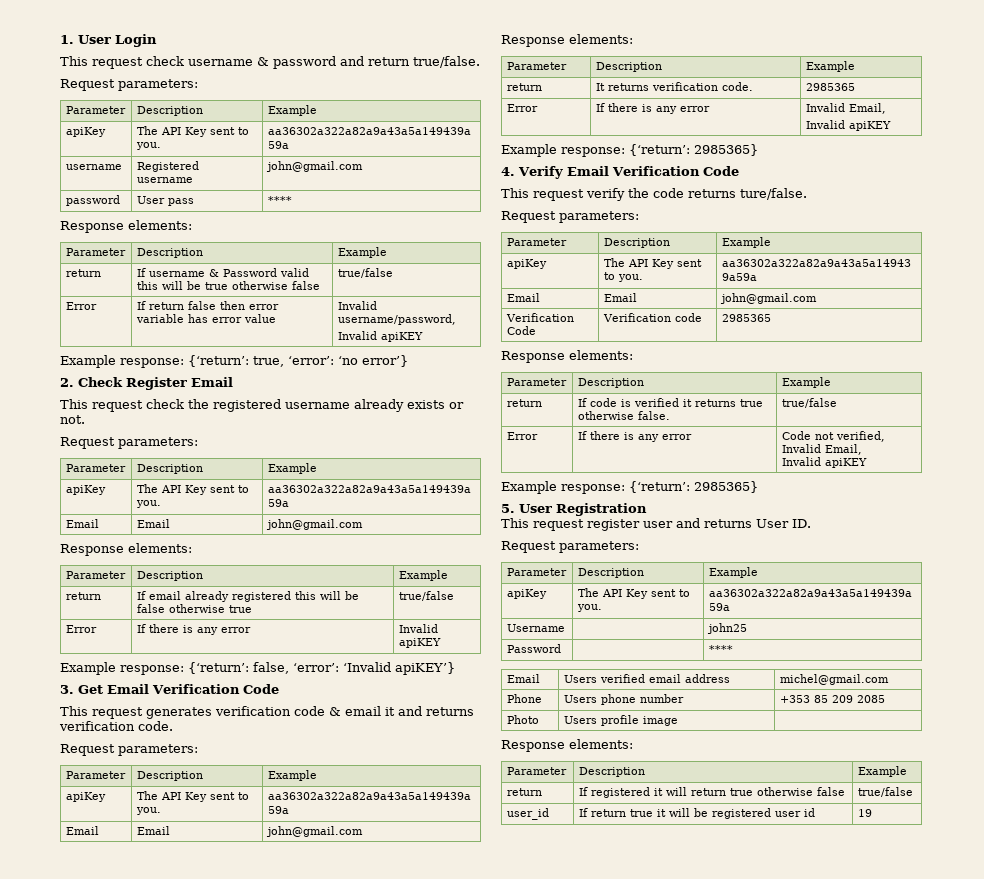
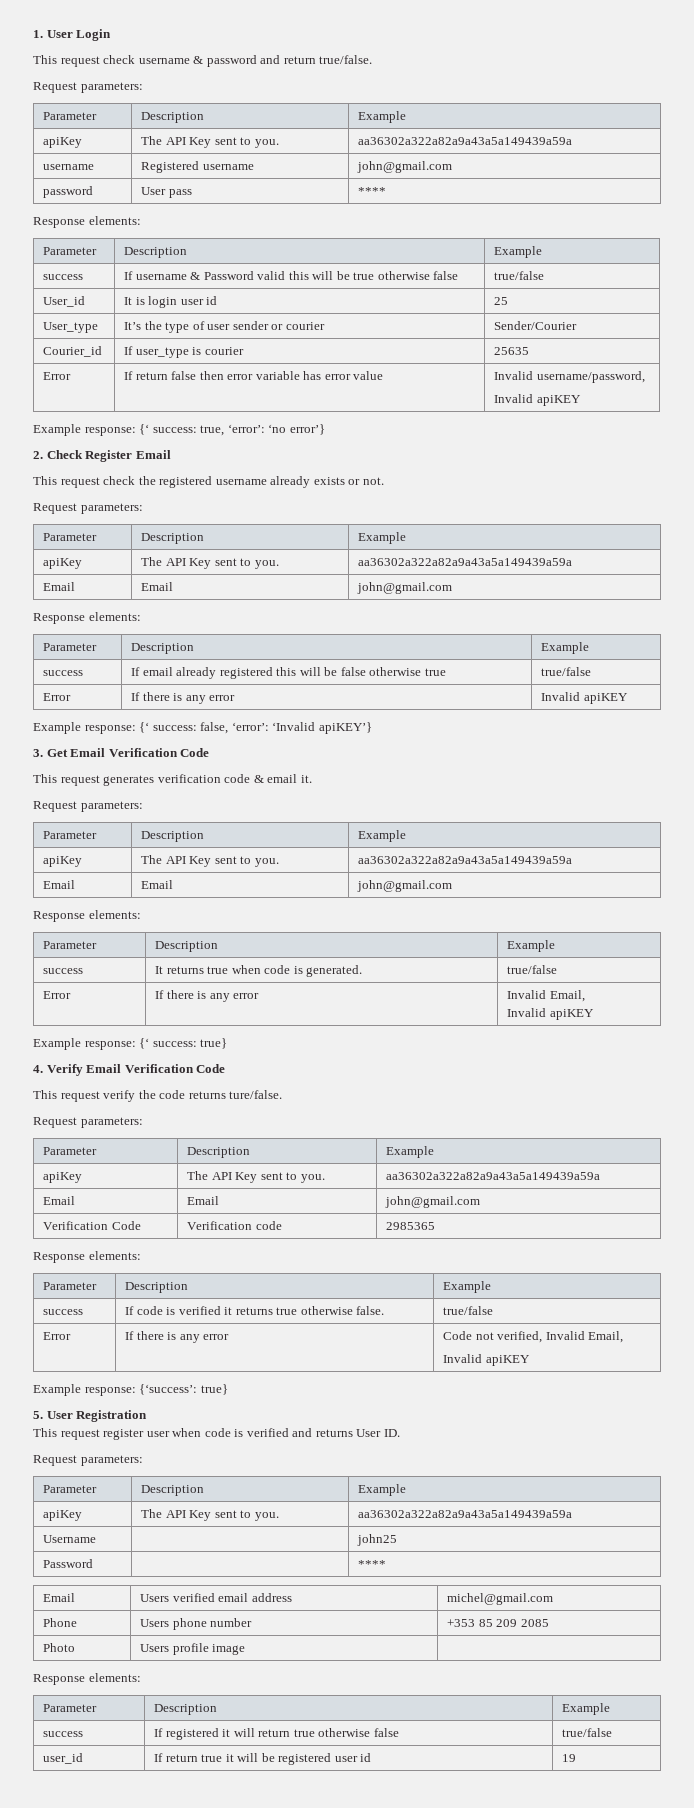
[65,269,101,277] return -> [43,274,84,280] success
(393, 273) none -> [43,296,86,307] [124,296,218,308] [494,297,509,305] [43,322,99,333] [124,321,325,333] [494,321,578,330] [43,346,103,357] [124,346,244,358] [494,347,530,355] // User_id | It is login user id | 25 // User_type | It’s the type of user sender or courier | Sender/Courier // Courier_id | If user_type is courier | 25635
[188,355,249,367] {‘return’: -> [139,424,197,435] {‘ success:
[65,592,101,600] return -> [43,670,84,676] success
[188,662,249,674] {‘return’: -> [139,722,197,733] {‘ success:
[385,706,474,716] [59,721,173,731] it and returns verification code. -> [300,775,312,783] it.
[506,83,542,91] return -> [43,968,84,974] success
[651,82,753,91] [805,83,855,91] verification code. | 2985365 -> [207,965,363,977] [507,965,558,974] true when code is generated. | true/false
[629,144,758,156] {‘return’: 2985365} -> [139,1038,228,1049] {‘ success: true}
[506,399,542,407] return -> [43,1309,84,1315] success
[629,481,758,493] {‘return’: 2985365} -> [139,1384,228,1395] {‘success’: true}
(673, 524) none -> [172,1428,289,1437] when code is verified
[506,788,542,796] return -> [43,1731,84,1737] success

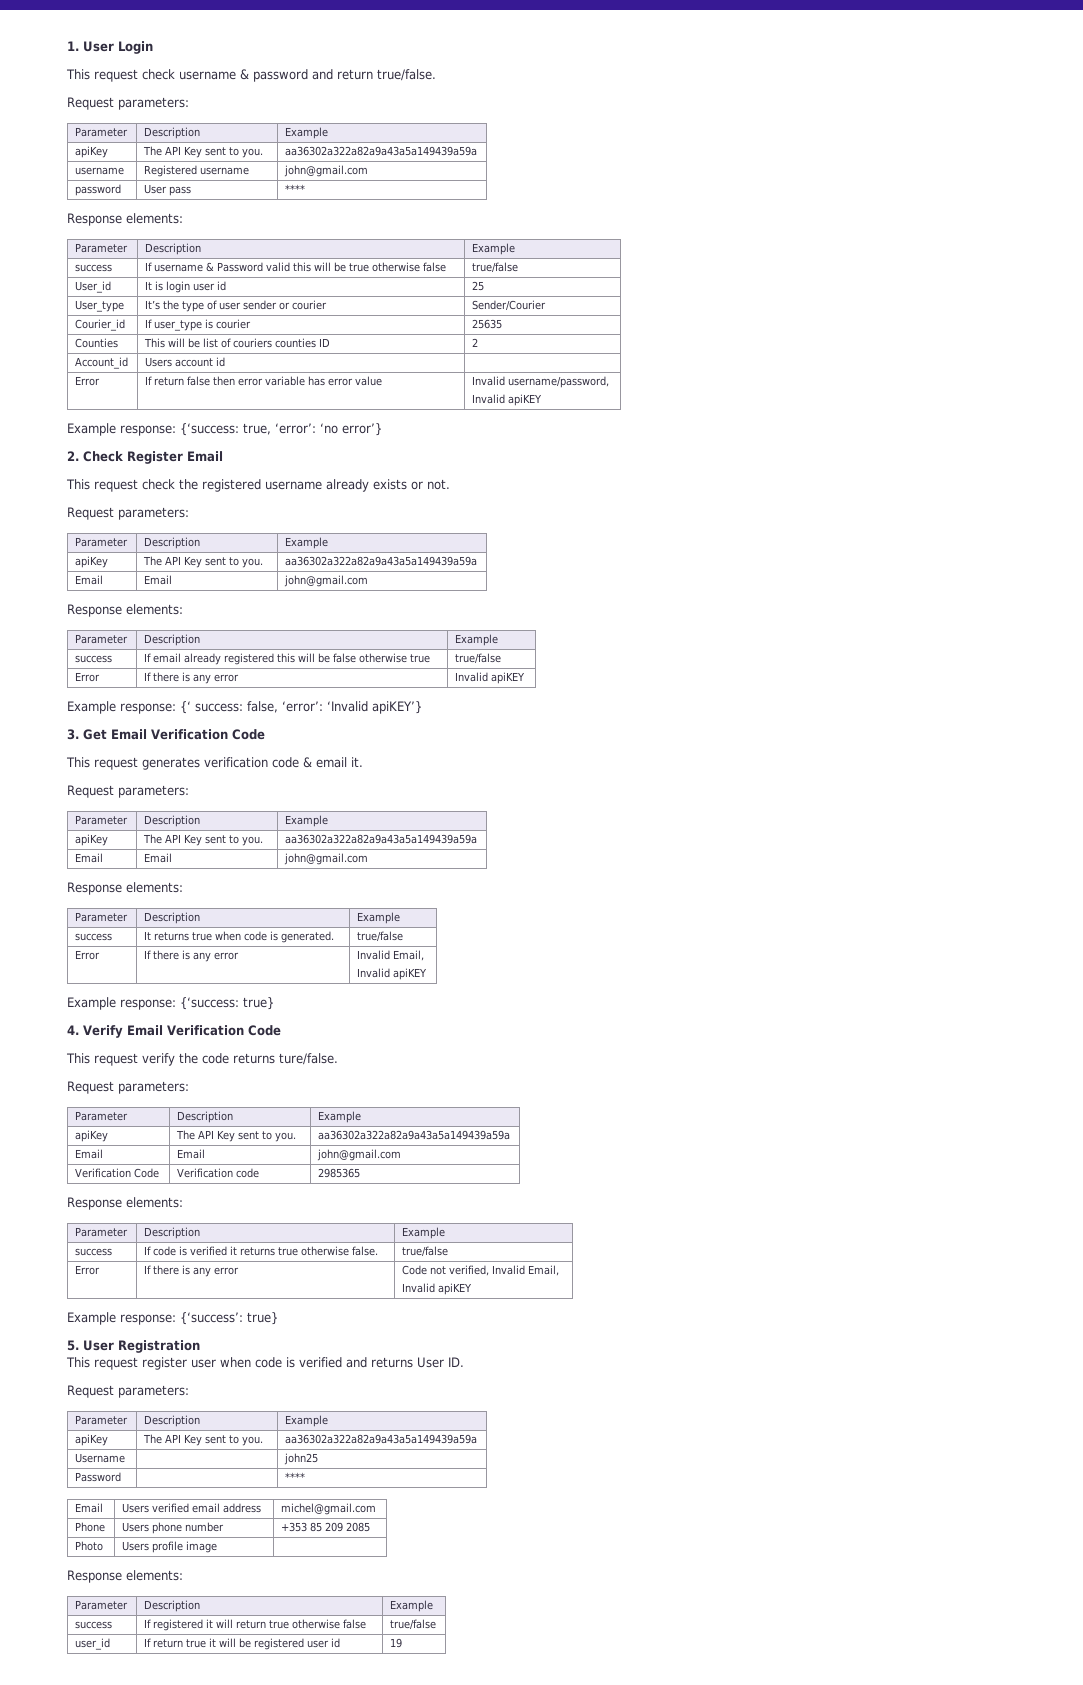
(530, 351) none -> [75,338,119,348] [144,338,331,348] [472,338,479,347] [75,357,129,369] [145,357,226,367] // Counties | This will be list of couriers counties ID | 2 // Account_id | Users account id |
[139,424,197,435] {‘ success: -> [180,423,239,436] {‘success:
[139,1038,197,1049] {‘ success: -> [180,997,239,1010] {‘success:

